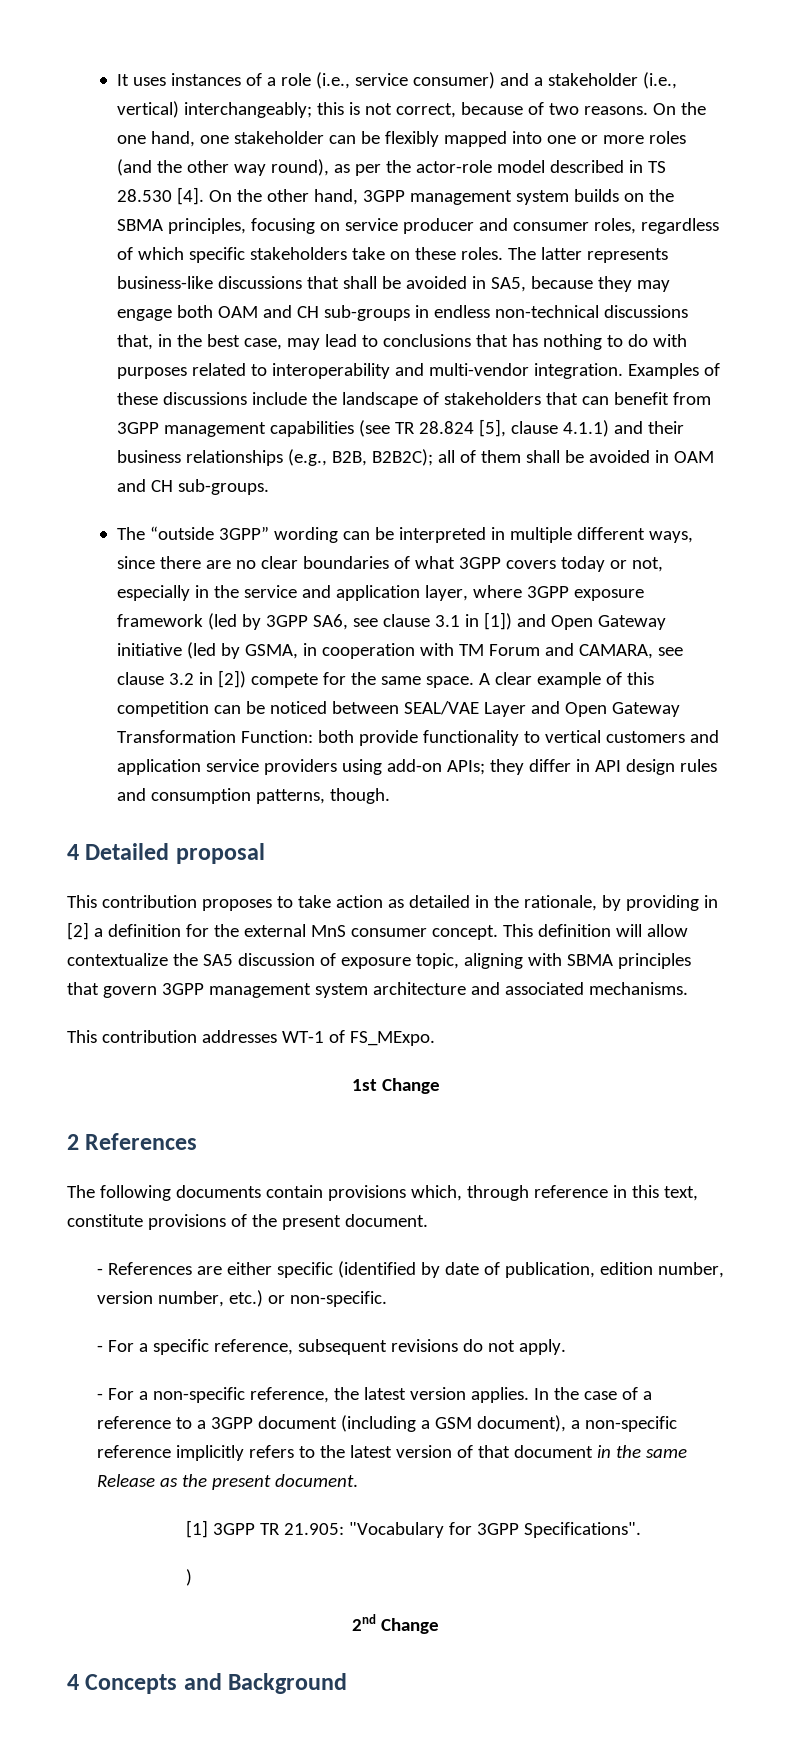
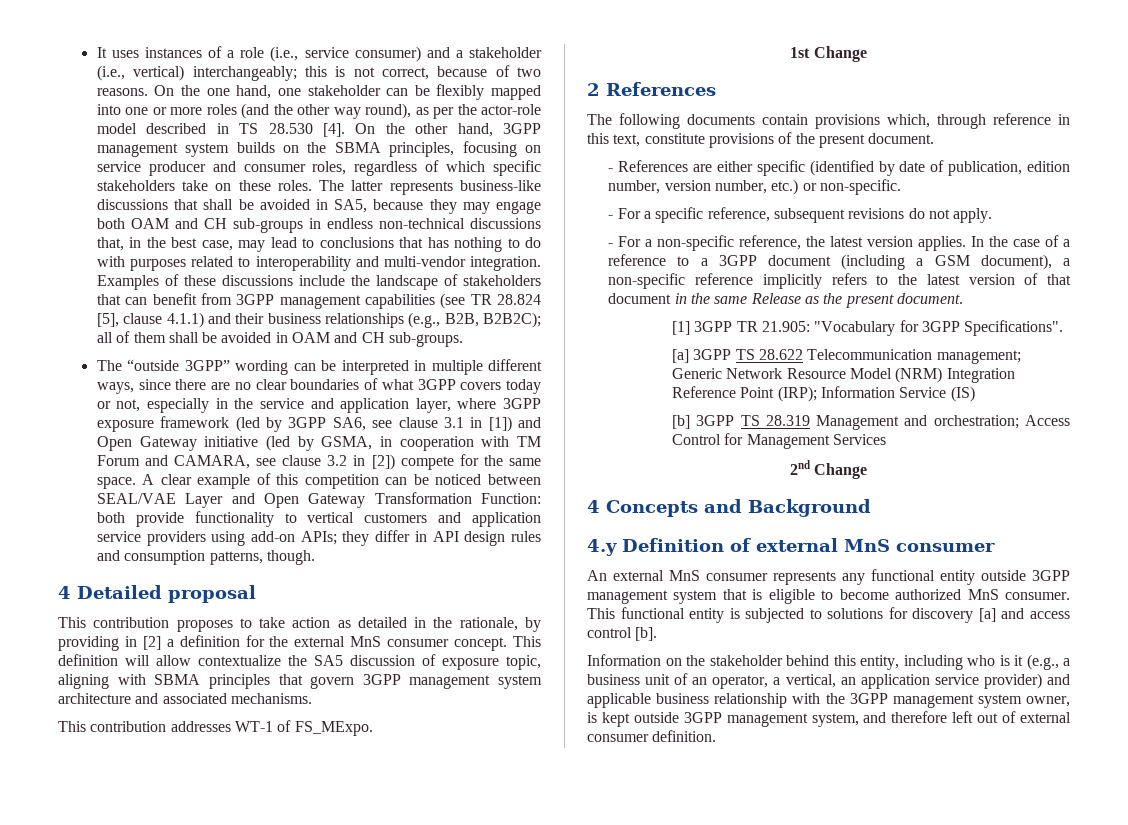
[185,1569,192,1586] ) -> [672,349,1021,364] [672,367,1015,383] [672,386,975,402] [672,415,1070,430] [672,433,887,449] [a] 3GPP TS 28.622 Telecommunication management; Generic Network Resource Model (NRM) Integration Reference Point (IRP); Information Service (IS) // [b] 3GPP TS 28.319 Management and orchestration; Access Control for Management Services
(348, 1683) none -> [587,538,995,556] [587,569,1070,585] [587,589,1070,604] [587,607,1071,623] [587,627,658,641] [587,654,1070,670] [587,673,1070,689] [587,693,1070,708] [587,711,1071,727] [587,730,717,742] // 4.y Definition of external MnS consumer // An external MnS consumer represents any functional entity outside 3GPP management system that is eligible to become authorized MnS consumer. This functional entity is subjected to solutions for discovery [a] and access control [b]. // Information on the stakeholder behind this entity, including who is it (e.g., a business unit of an operator, a vertical, an application service provider) and applicable business relationship with the 3GPP management system owner, is kept outside 3GPP management system, and therefore left out of external consumer definition.

